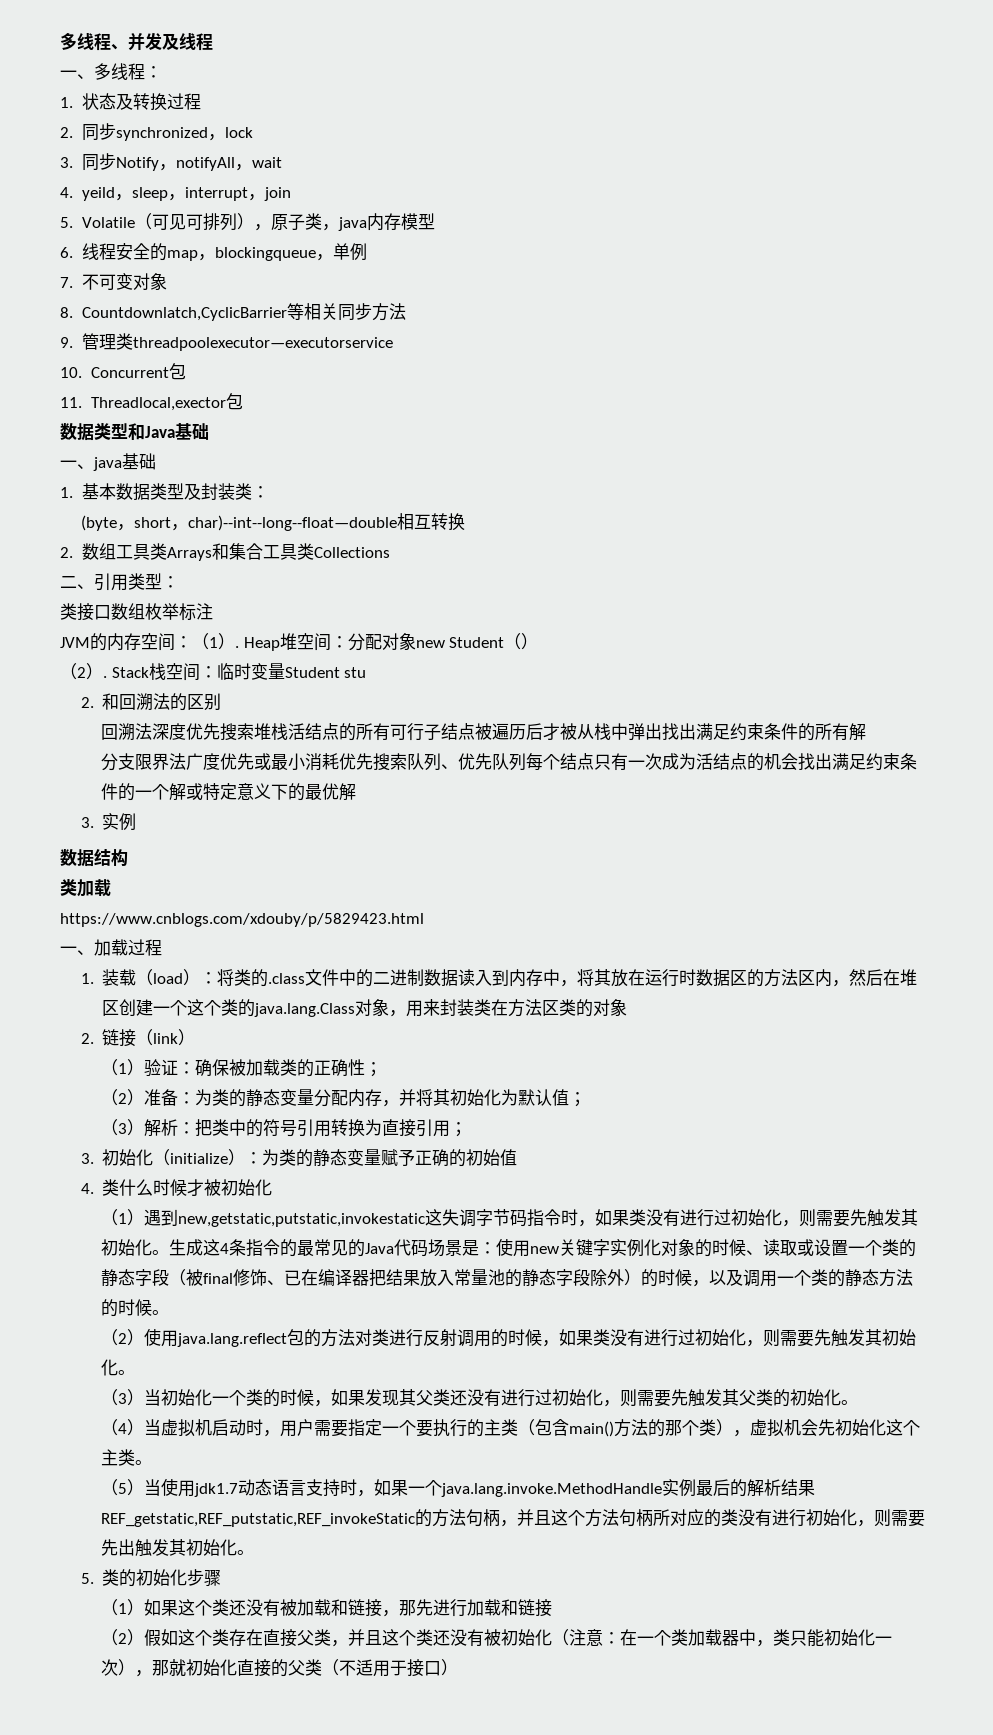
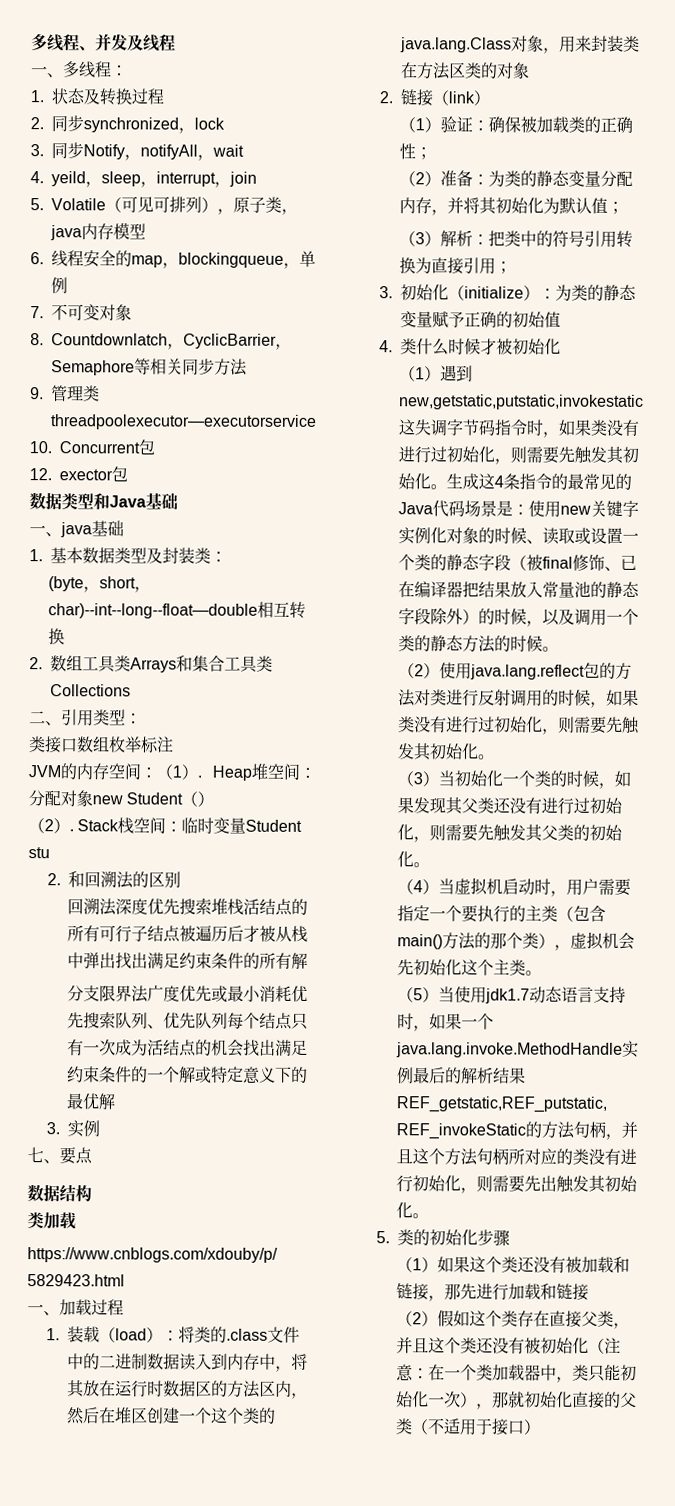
[81,307,287,321] Countdownlatch,CyclicBarrier -> [51,333,292,350] [51,360,135,376] Countdownlatch，CyclicBarrier，Semaphore
[60,397,226,411] 11. Threadlocal,exector -> [29,468,113,481] 12. exector
(137, 822) none -> [27,1147,93,1165] // 七、要点

